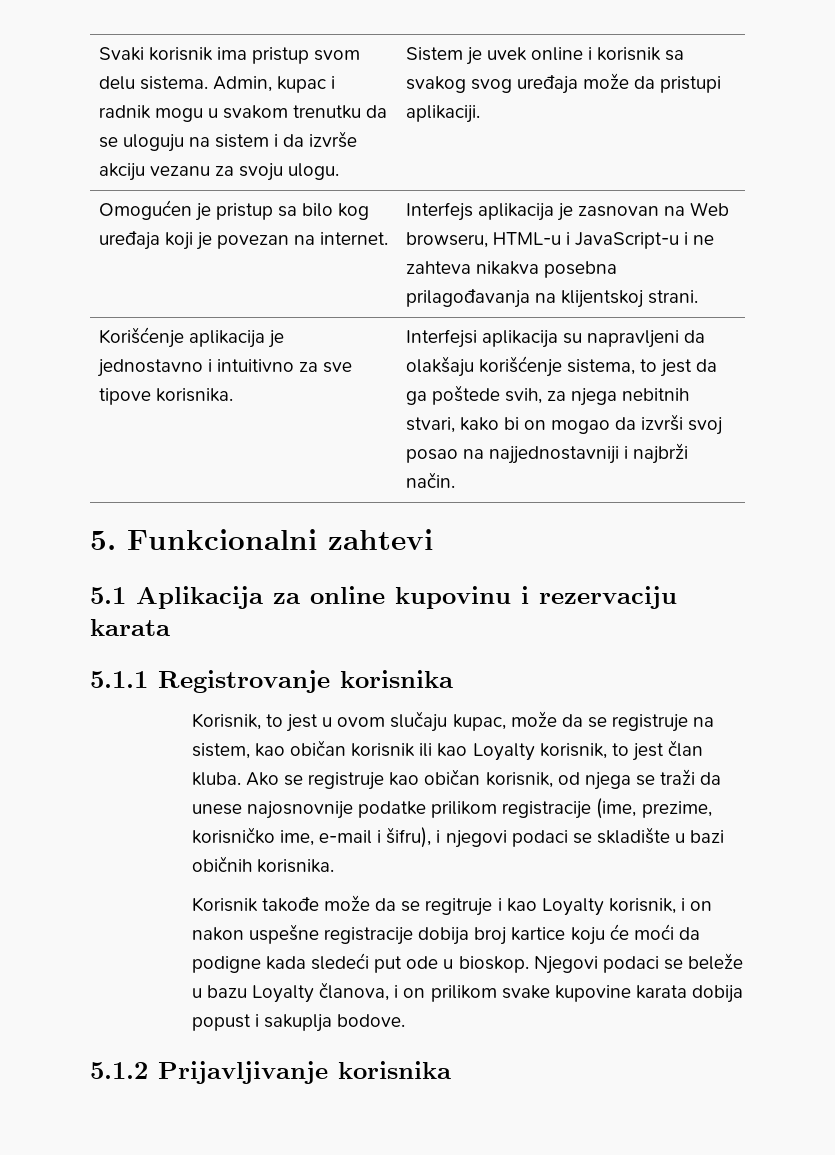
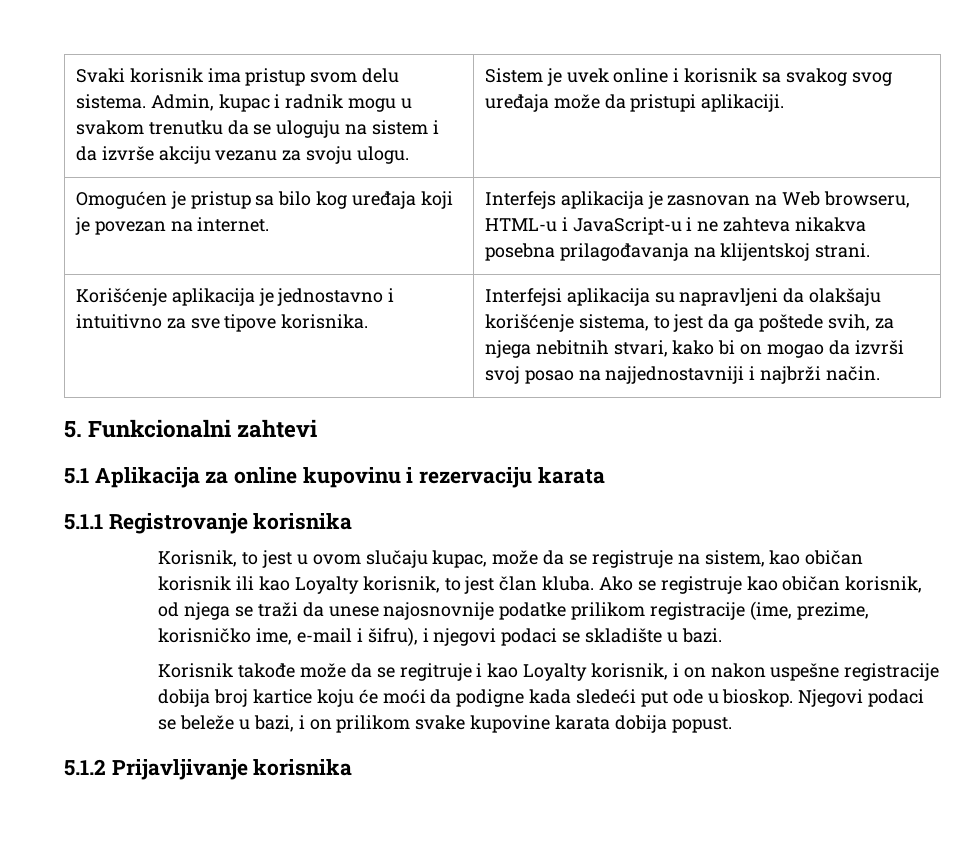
[690,830,725,843] [191,856,334,873] bazi običnih korisnika. -> [681,628,722,643] bazi.
[206,982,390,1003] bazu Loyalty članova, -> [253,715,294,732] bazi,
[191,1014,406,1032] popust i sakuplja bodove. -> [671,717,732,733] popust.

